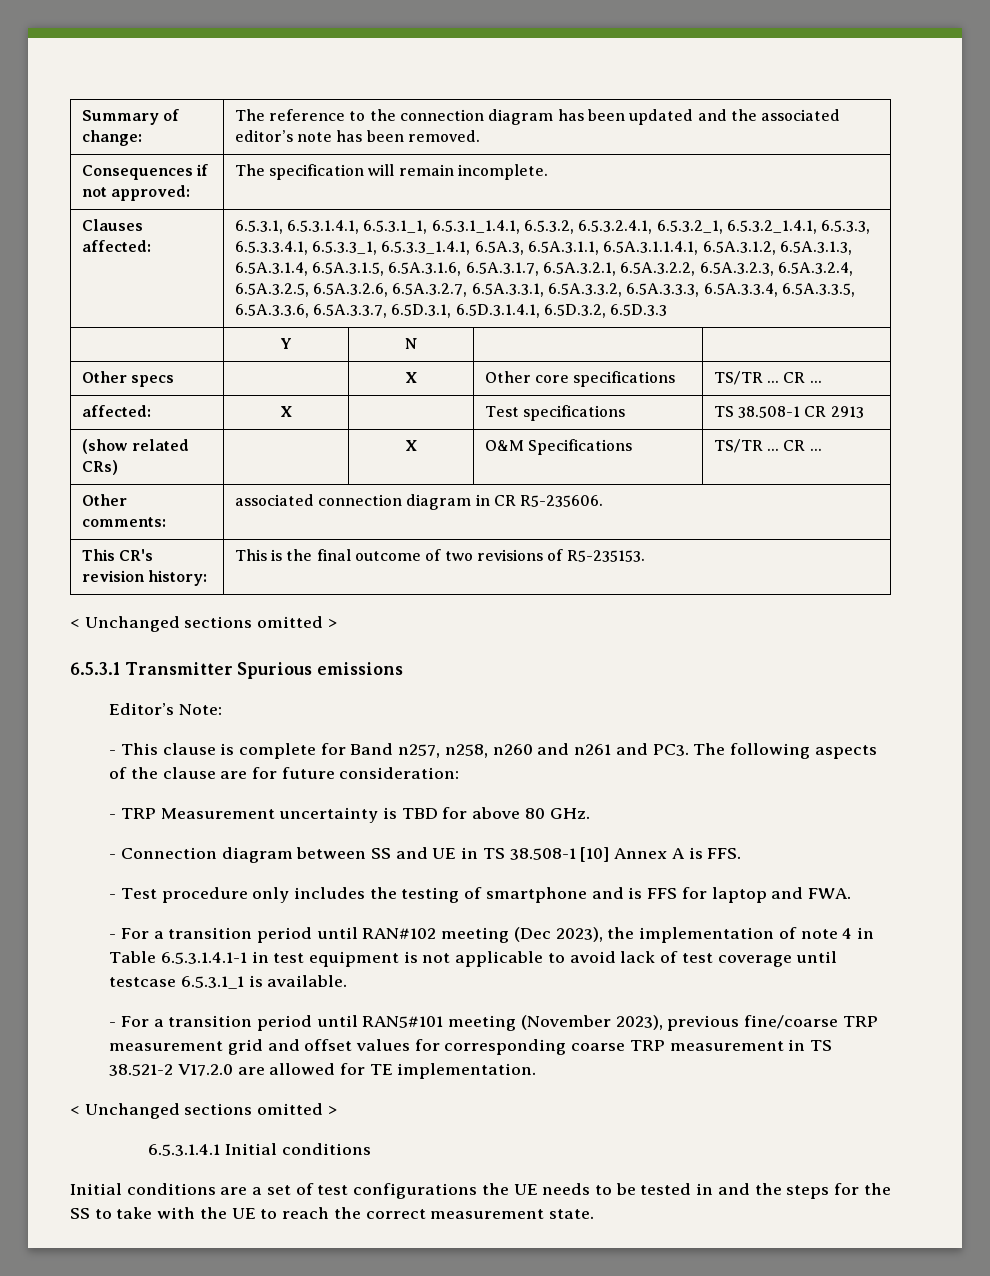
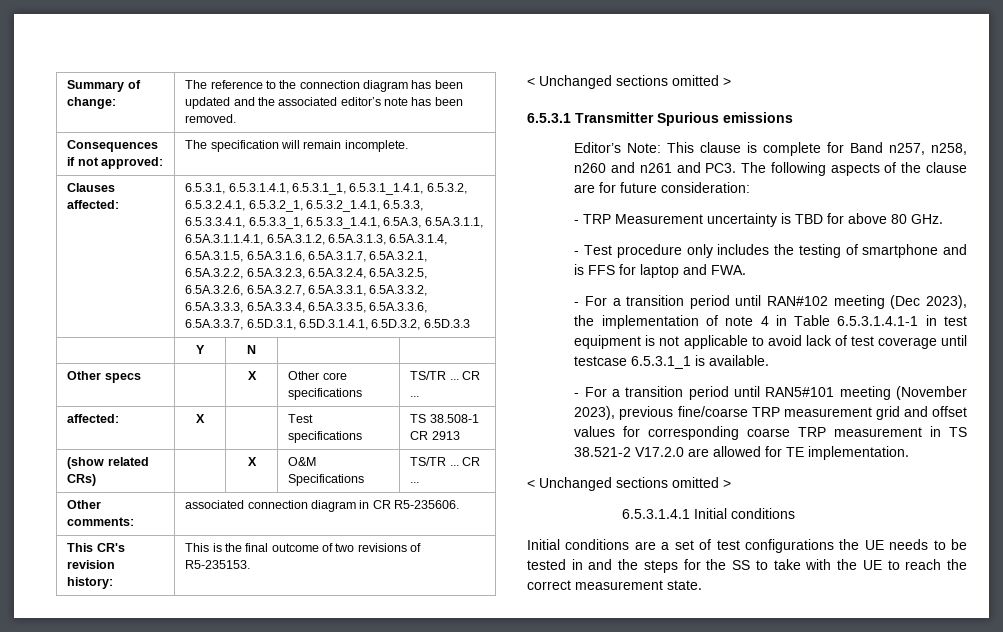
[109,750,117,755] // - -> (662, 148) none
[109,847,742,863] // - Connection diagram between SS and UE in TS 38.508-1 [10] Annex A is FFS. -> (944, 219) none

